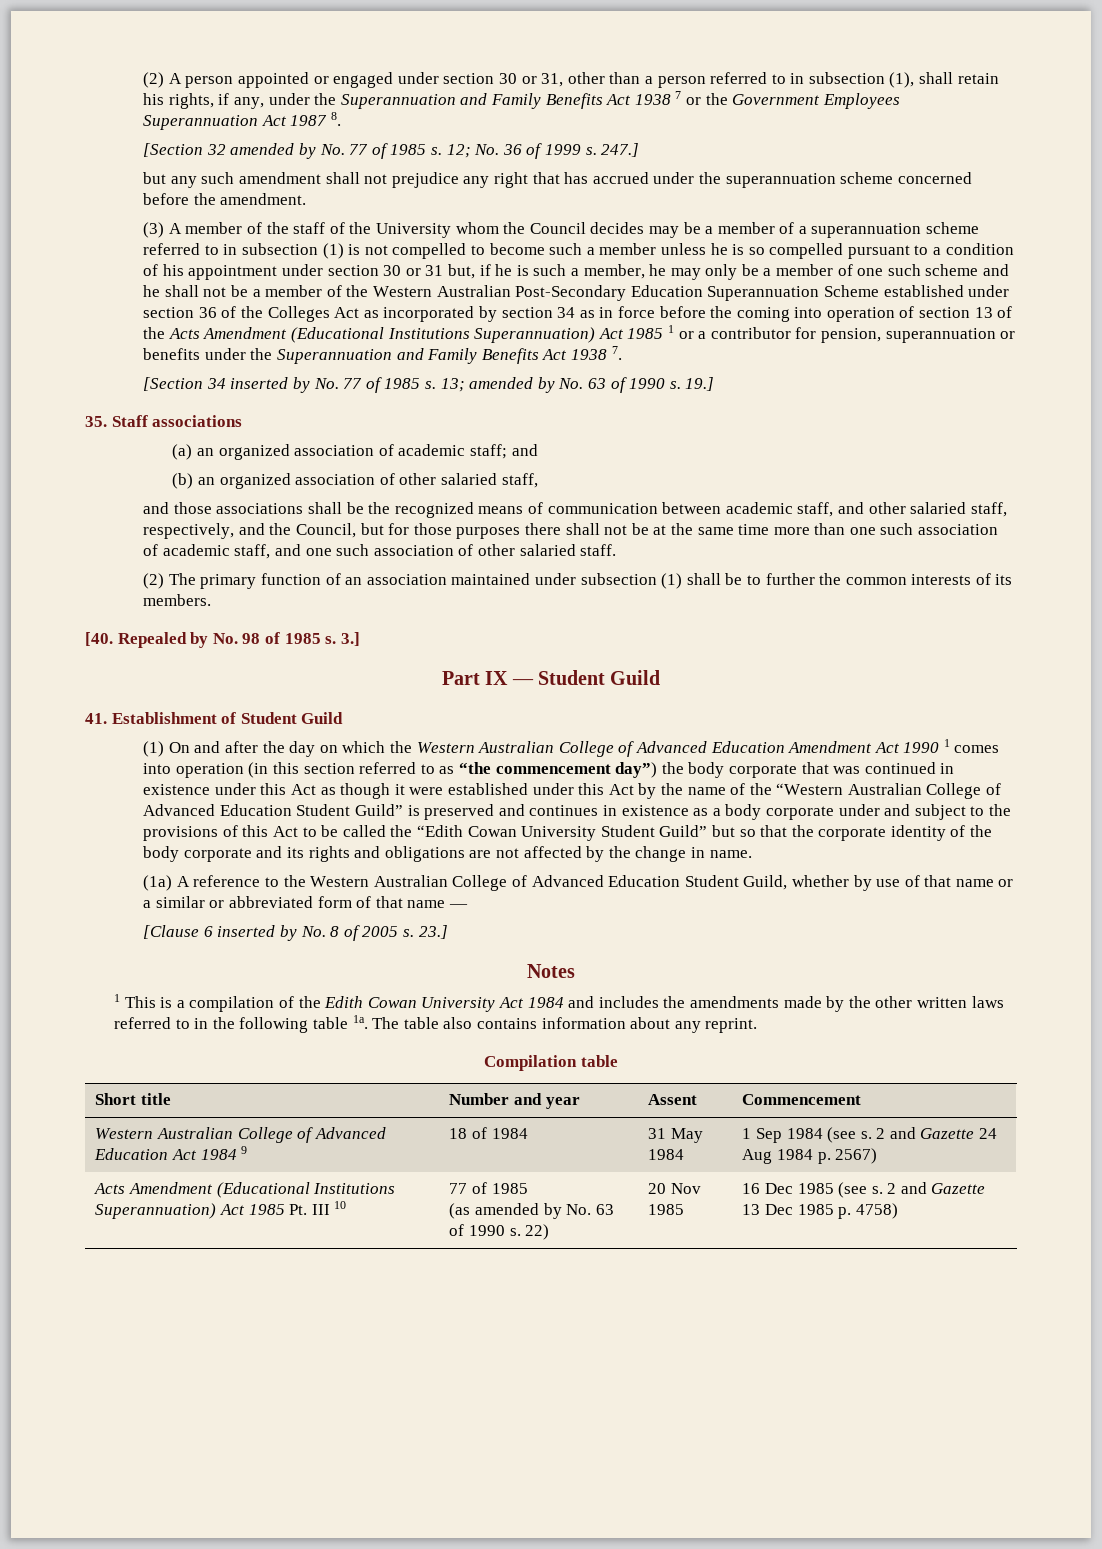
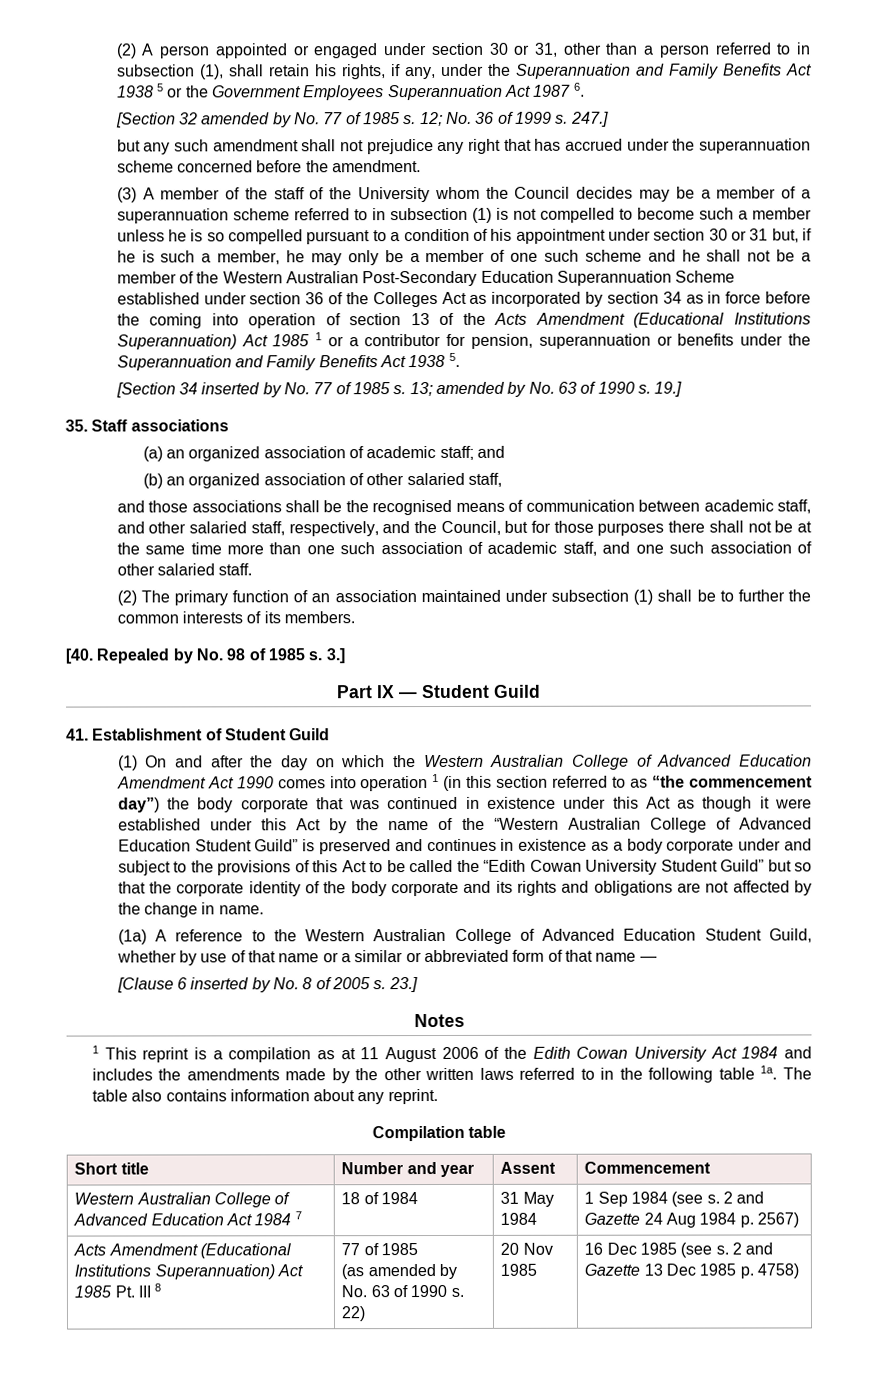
[675,91,682,99] 7 -> [157,83,165,92] 5
[331,112,342,126] 8. -> [573,82,585,97] 6.
[611,346,622,360] 7. -> [448,352,460,367] 5.
[394,502,474,518] recognized -> [372,499,453,516] recognised
[943,739,950,747] 1 -> (274, 782) none
(244, 770) none -> [432,773,440,783] 1
(156, 1002) none -> [142,1047,190,1063] reprint
(275, 1004) none -> [316,1046,479,1063] as at 11 August 2006
[241,1146,248,1154] 9 -> [294,1211,302,1220] 7
[334,1201,347,1209] 10 -> [154,1283,162,1292] 8

